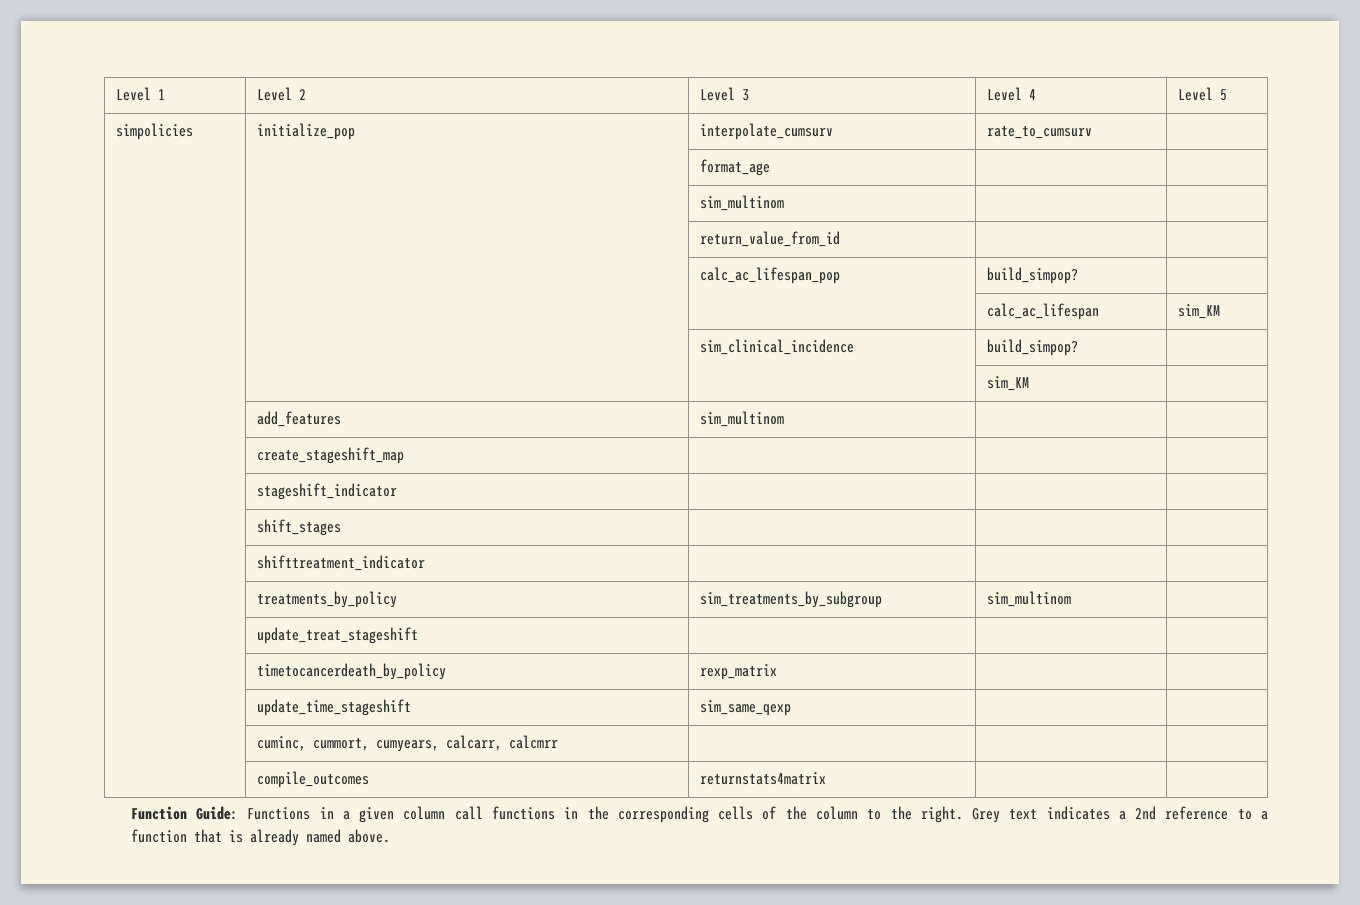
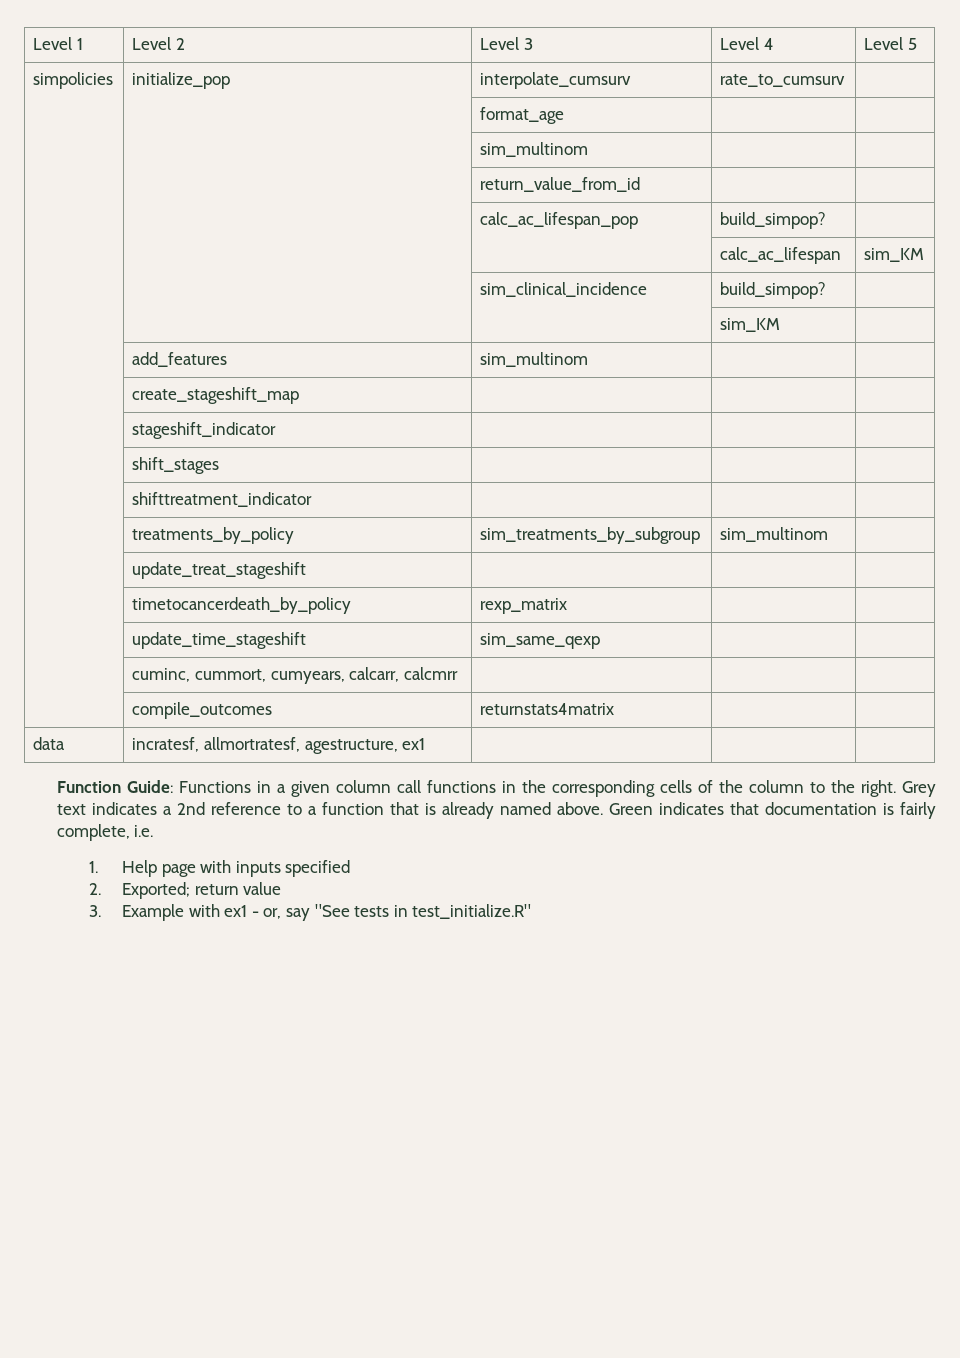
(827, 778) none -> [33,737,66,750] [132,737,426,754] // data | incratesf, allmortratesf, agestructure, ex1 | | |
(390, 836) none -> [608,802,937,819] [56,824,154,841] [89,860,351,877] [89,882,282,899] [89,904,532,921] Green indicates that documentation is fairly complete, i.e. // 1. Help page with inputs specified // 2. Exported; return value // 3. Example with ex1 - or, say "See tests in test_initialize.R"

